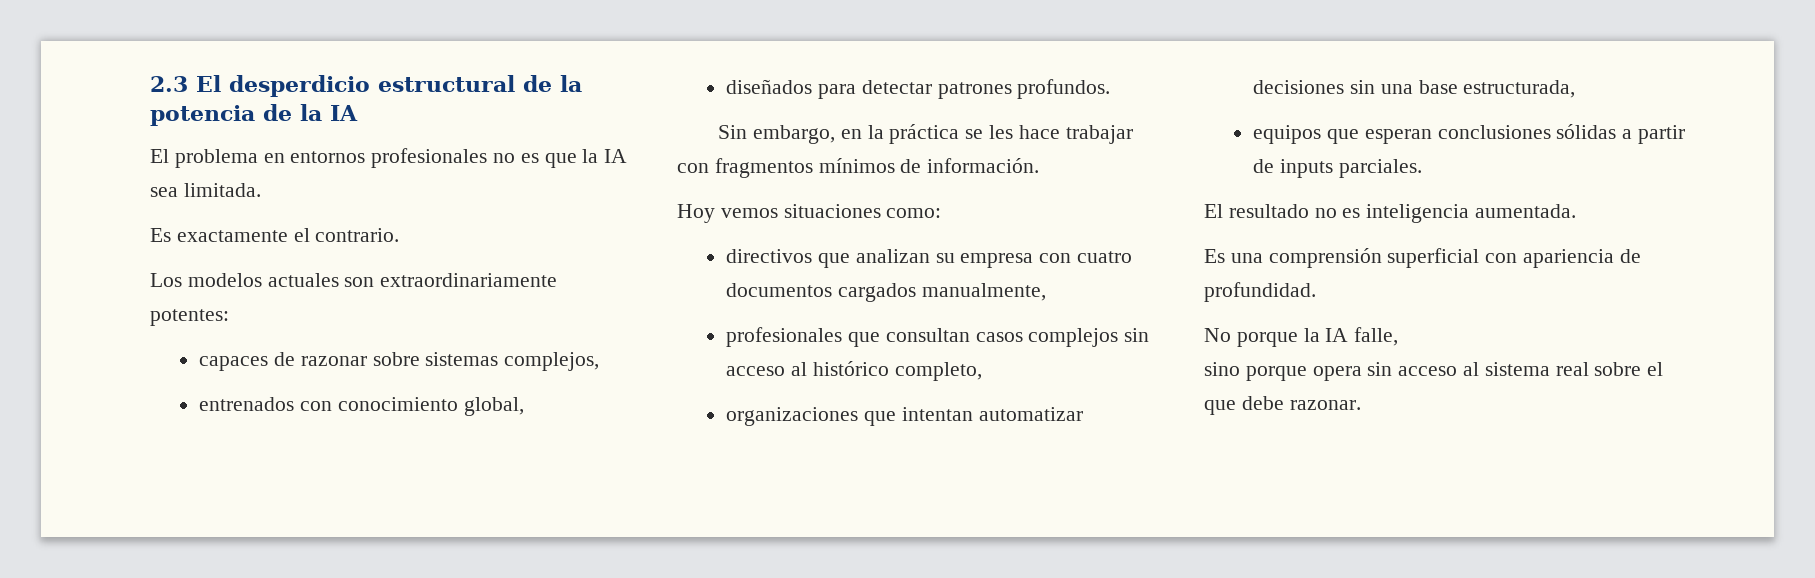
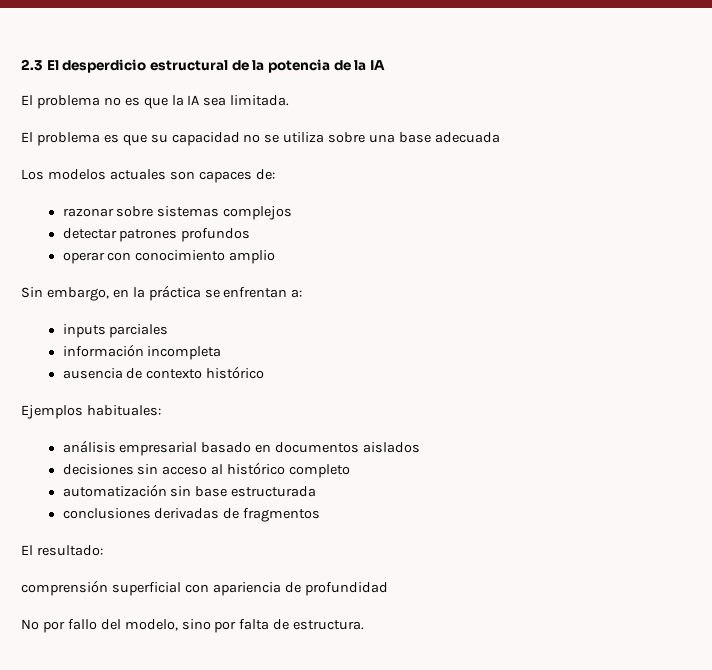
[263,148,488,168] en entornos profesionales -> (100, 102) none
[150,228,400,242] [150,273,558,287] [150,309,229,326] [199,352,600,371] [199,397,524,416] [726,79,1111,99] Es exactamente el contrario. // Los modelos actuales son extraordinariamente potentes: // capaces de razonar sobre sistemas complejos, // entrenados con conocimiento global, // diseñados para detectar patrones profundos. -> [21,132,500,146] [21,169,275,183] [62,206,293,220] [62,228,251,242] [62,250,276,264] El problema es que su capacidad no se utiliza sobre una base adecuada // Los modelos actuales son capaces de: // razonar sobre sistemas complejos // detectar patrones profundos // operar con conocimiento amplio
[988,125,1133,144] [677,158,1040,178] [677,204,942,223] [726,249,1132,268] [726,283,1046,302] [726,327,1150,347] [726,361,982,381] [726,407,1083,426] [1253,80,1576,98] [1253,124,1685,144] [1253,159,1422,178] [1204,204,1577,223] [1204,249,1263,263] les hace trabajar con fragmentos mínimos de información. // Hoy vemos situaciones como: // directivos que analizan su empresa con cuatro documentos cargados manualmente, // profesionales que consultan casos complejos sin acceso al histórico completo, // organizaciones que intentan automatizar decisiones sin una base estructurada, // equipos que esperan conclusiones sólidas a partir de inputs parciales. // El resultado no es inteligencia aumentada. // Es una -> [223,287,303,298] [62,324,169,338] [62,344,222,360] [62,366,265,379] [21,405,161,419] [62,440,421,456] [62,462,351,478] [62,484,317,497] [62,508,321,522] [21,545,103,556] enfrentan a: // inputs parciales // información incompleta // ausencia de contexto histórico // Ejemplos habituales: // análisis empresarial basado en documentos aislados // decisiones sin acceso al histórico completo // automatización sin base estructurada // conclusiones derivadas de fragmentos // El resultado: //
[1204,282,1316,302] profundidad. -> [304,582,388,596] profundidad
[1236,327,1399,347] [1204,362,1664,381] [1204,396,1361,415] porque la IA falle, // sino porque opera sin acceso al sistema real sobre el que debe razonar. -> [42,619,365,633] por fallo del modelo, sino por falta de estructura.

